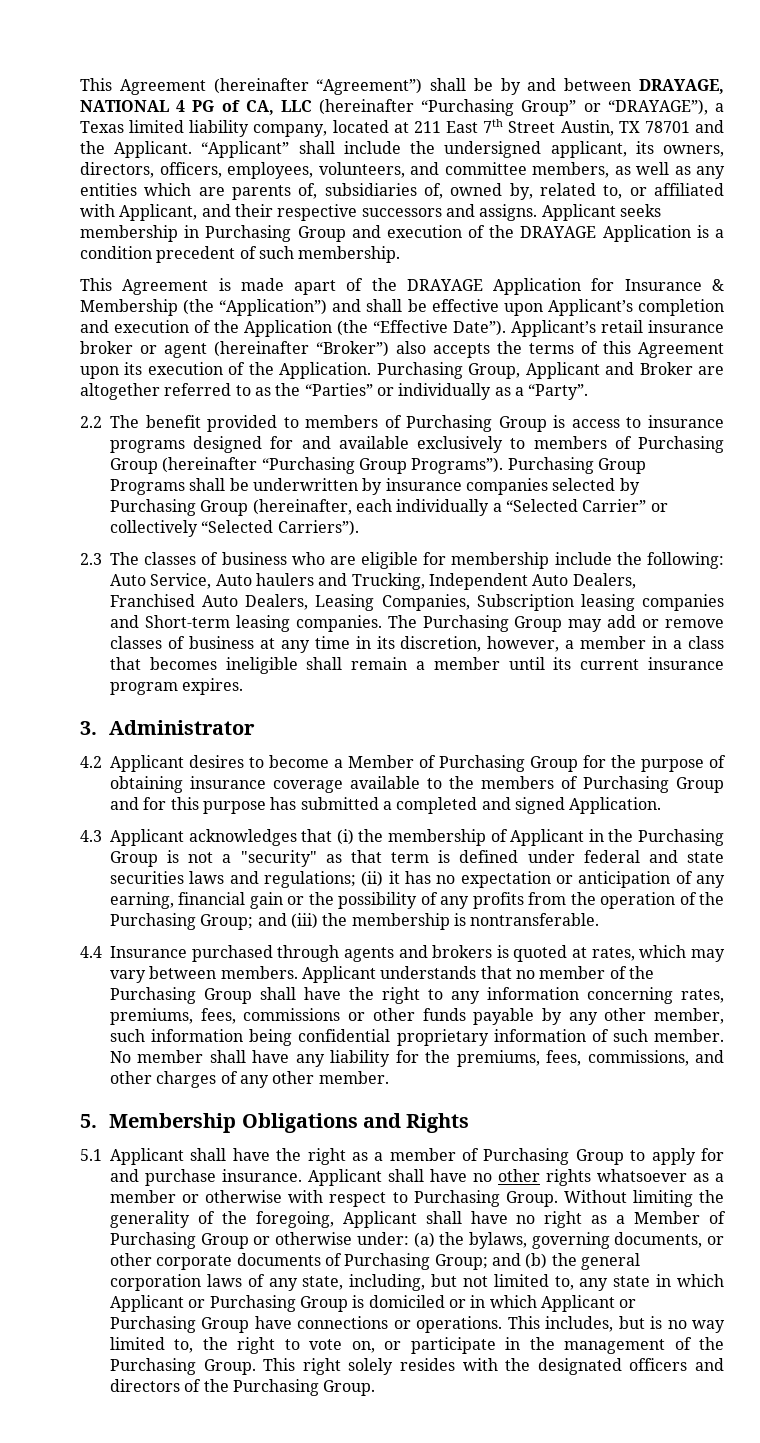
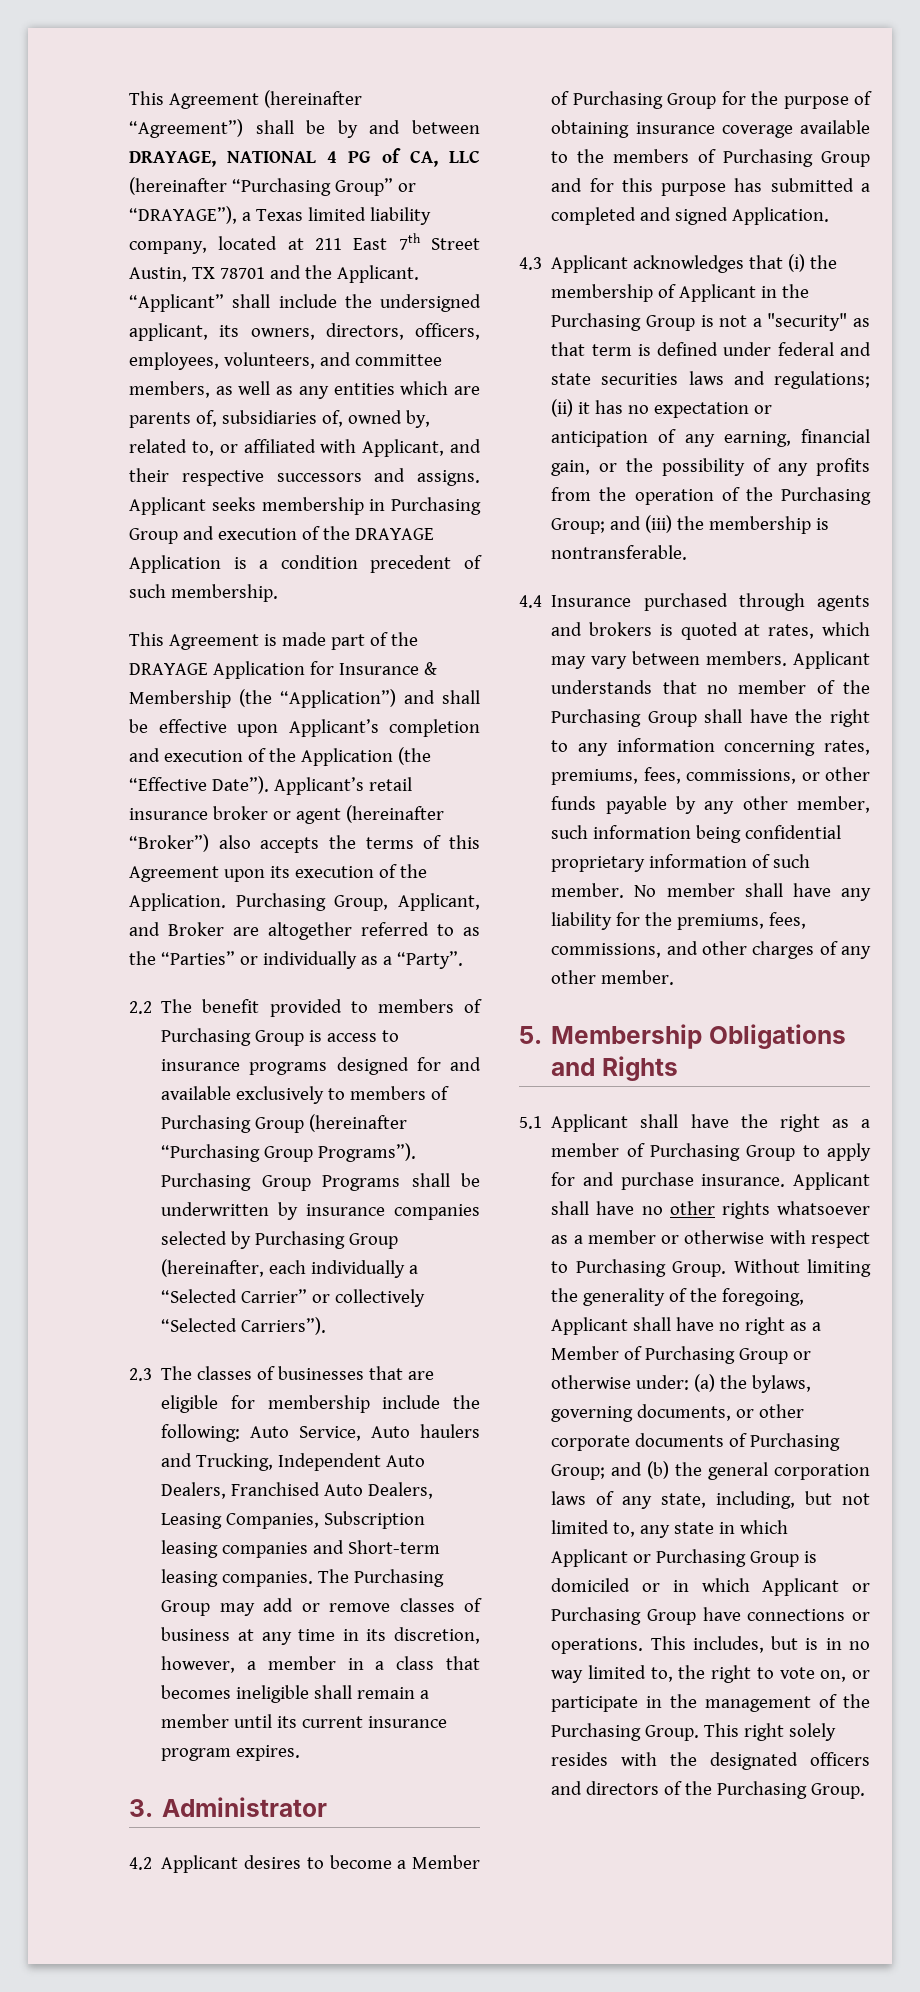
[294,280,337,295] apart -> [330,634,365,650] part
[525,362,600,379] Applicant -> [398,893,480,911] Applicant,
[221,552,325,565] business who -> [278,1366,404,1380] businesses that
[249,892,283,909] gain -> [551,460,591,476] gain,
[243,1008,341,1021] commissions -> [686,769,797,784] commissions,
(663, 1322) none -> [825,1638,842,1650] in

